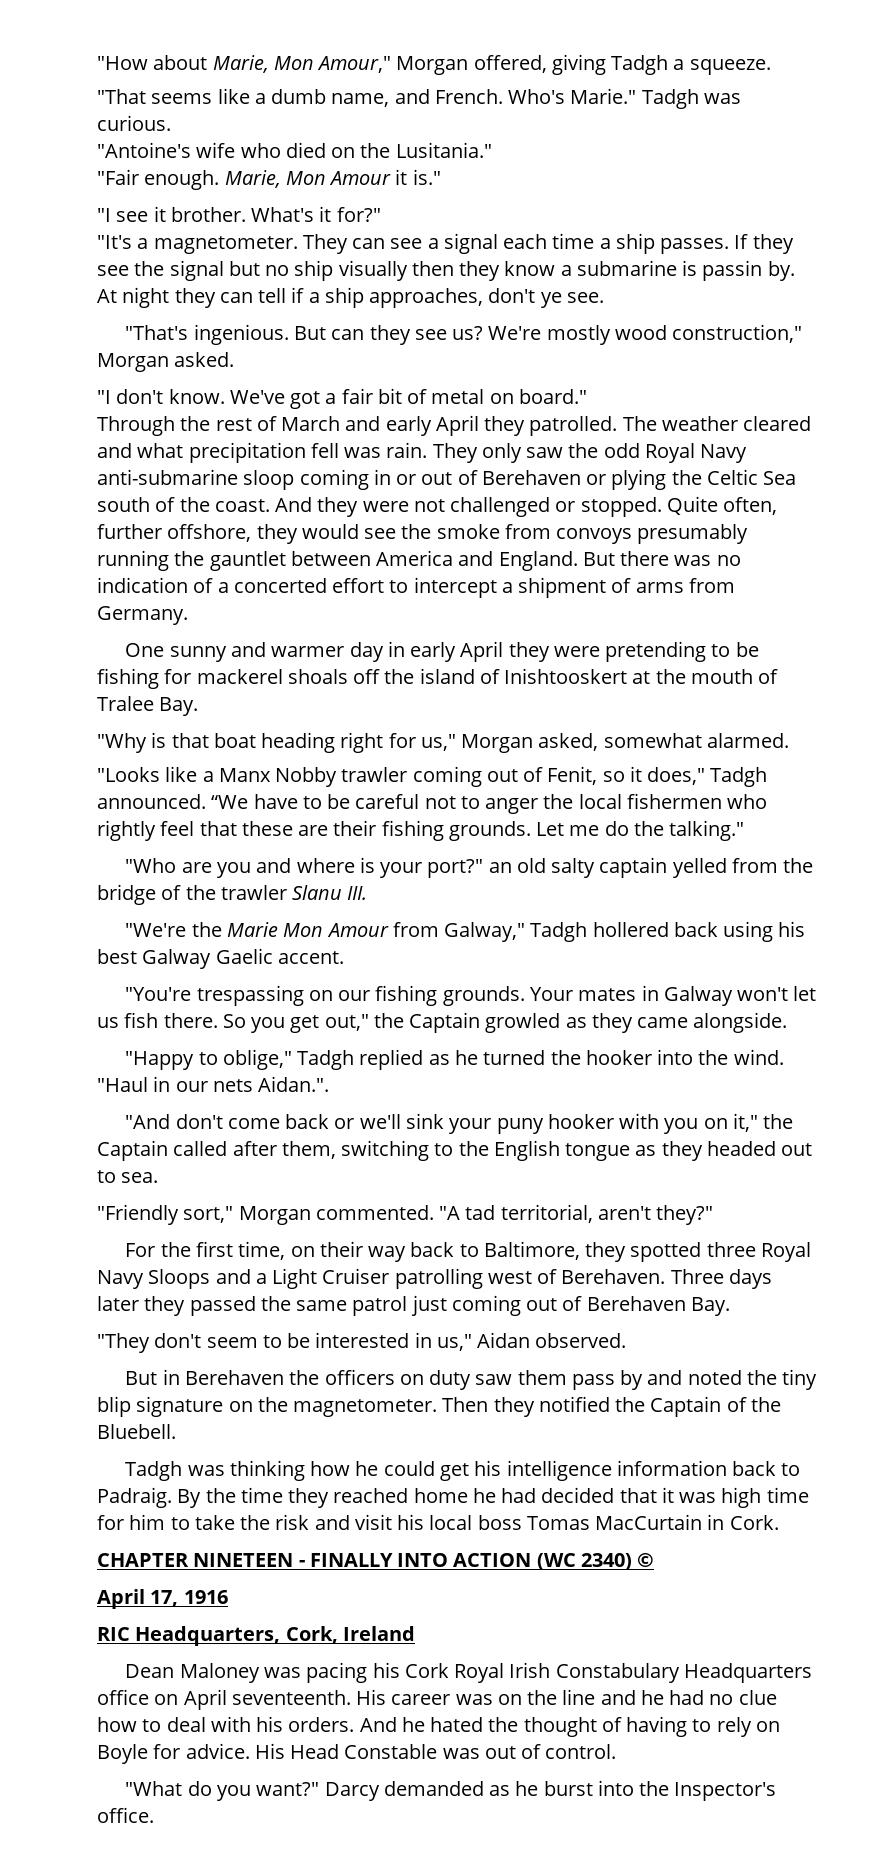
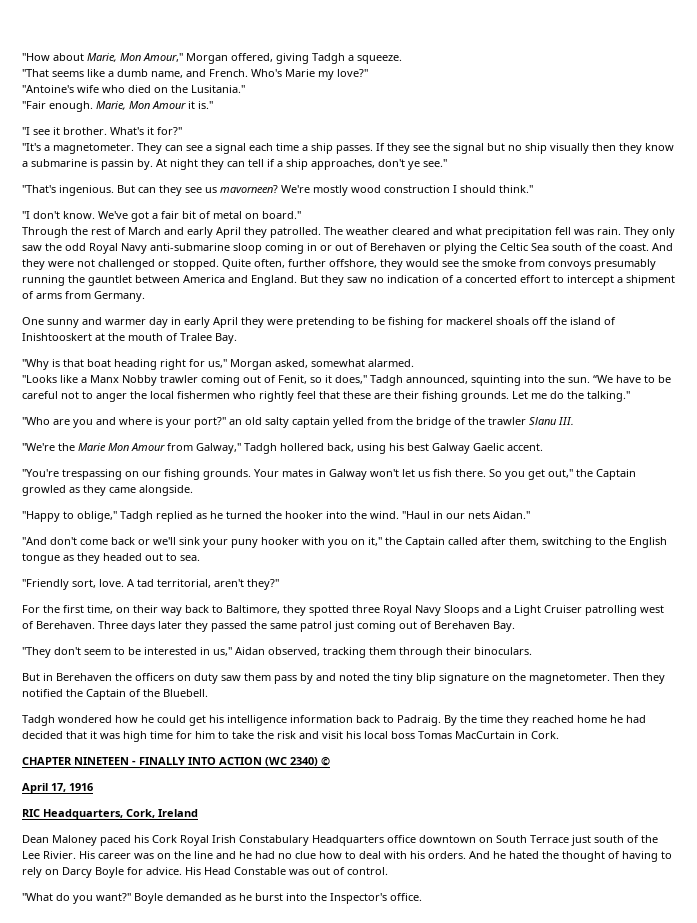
[570,88,741,109] [97,115,171,131] Marie." Tadgh was curious. -> [285,69,368,80] Marie my love?"
[566,292,604,303] see. -> [423,159,447,167] see."
[452,326,484,340] us? -> [205,185,278,193] us mavorneen?
[672,324,803,343] [97,352,235,372] construction," Morgan asked. -> [384,185,533,193] construction I should think."
[620,551,712,566] there was -> [321,275,367,286] they saw
[97,794,206,809] announced. -> [406,375,590,386] announced, squinting into the sun.
[673,922,718,937] back -> [327,443,354,452] back,
[258,1076,330,1092] Aidan.". -> [493,511,530,519] Aidan."
[183,1205,461,1225] sort," Morgan commented. "A -> [72,579,135,588] sort, love. A
[535,1333,627,1348] observed. -> [268,647,532,658] observed, tracking them through their binoculars.
[187,1460,305,1481] was thinking -> [58,715,112,723] wondered
[263,1662,368,1683] was pacing -> [100,835,131,846] paced
[154,1689,351,1710] on April seventeenth. -> [419,835,658,846] [22,851,76,859] downtown on South Terrace just south of the Lee Rivier.
(780, 1726) none -> [62,867,92,878] Darcy
[324,1782,380,1801] Darcy -> [134,893,163,904] Boyle

